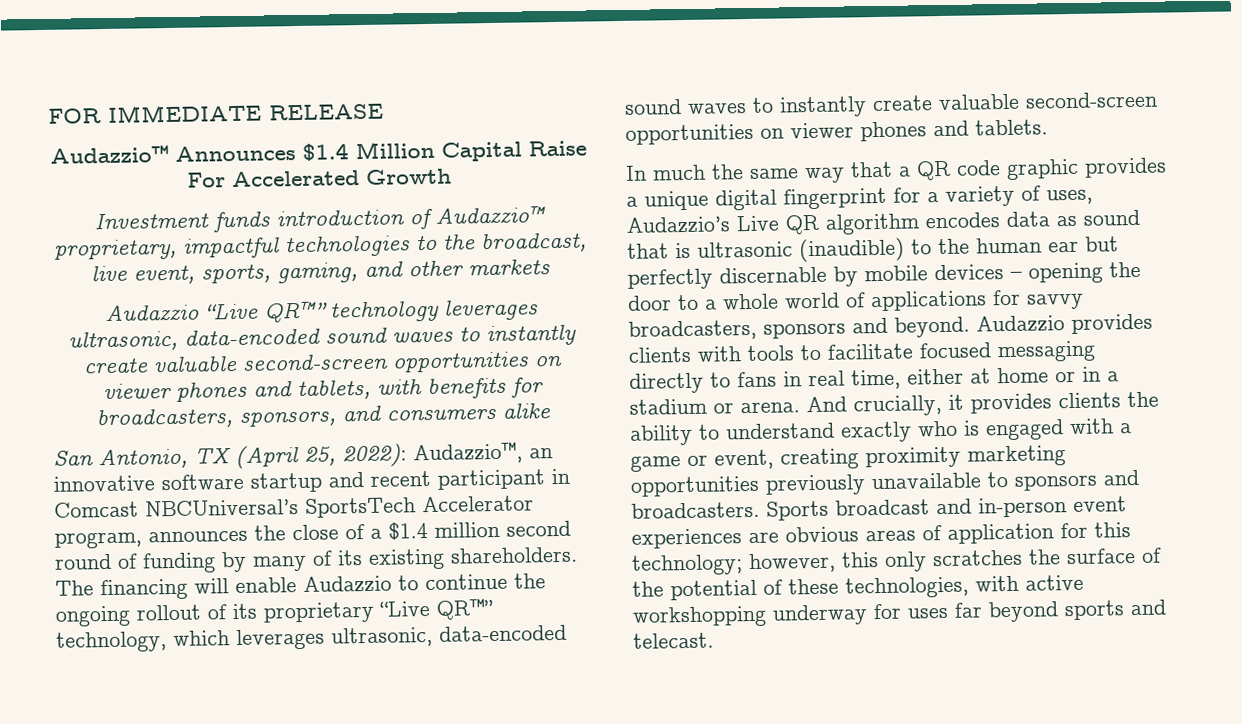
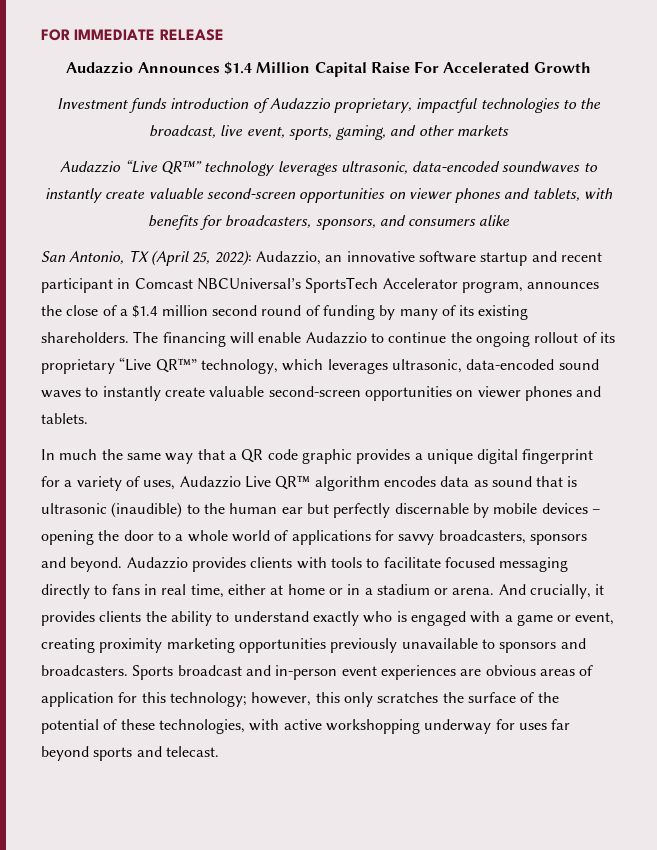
[50,145,169,164] Audazzio™ -> [66,62,134,74] Audazzio
[435,205,546,225] Audazzio™ -> [269,98,331,110] Audazzio
[325,327,453,344] sound waves -> [502,161,581,172] soundwaves
[413,441,523,465] Audazzio™, -> [255,251,321,265] Audazzio,
[626,214,820,235] Audazzio’s Live QR -> [179,475,311,490] Audazzio Live QR™

